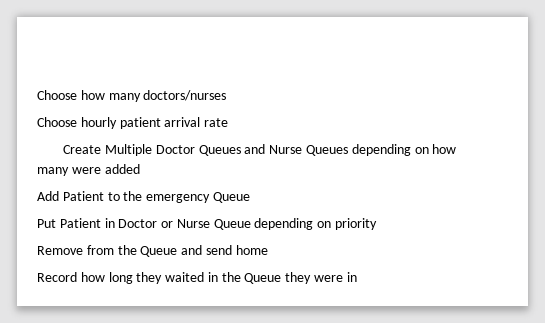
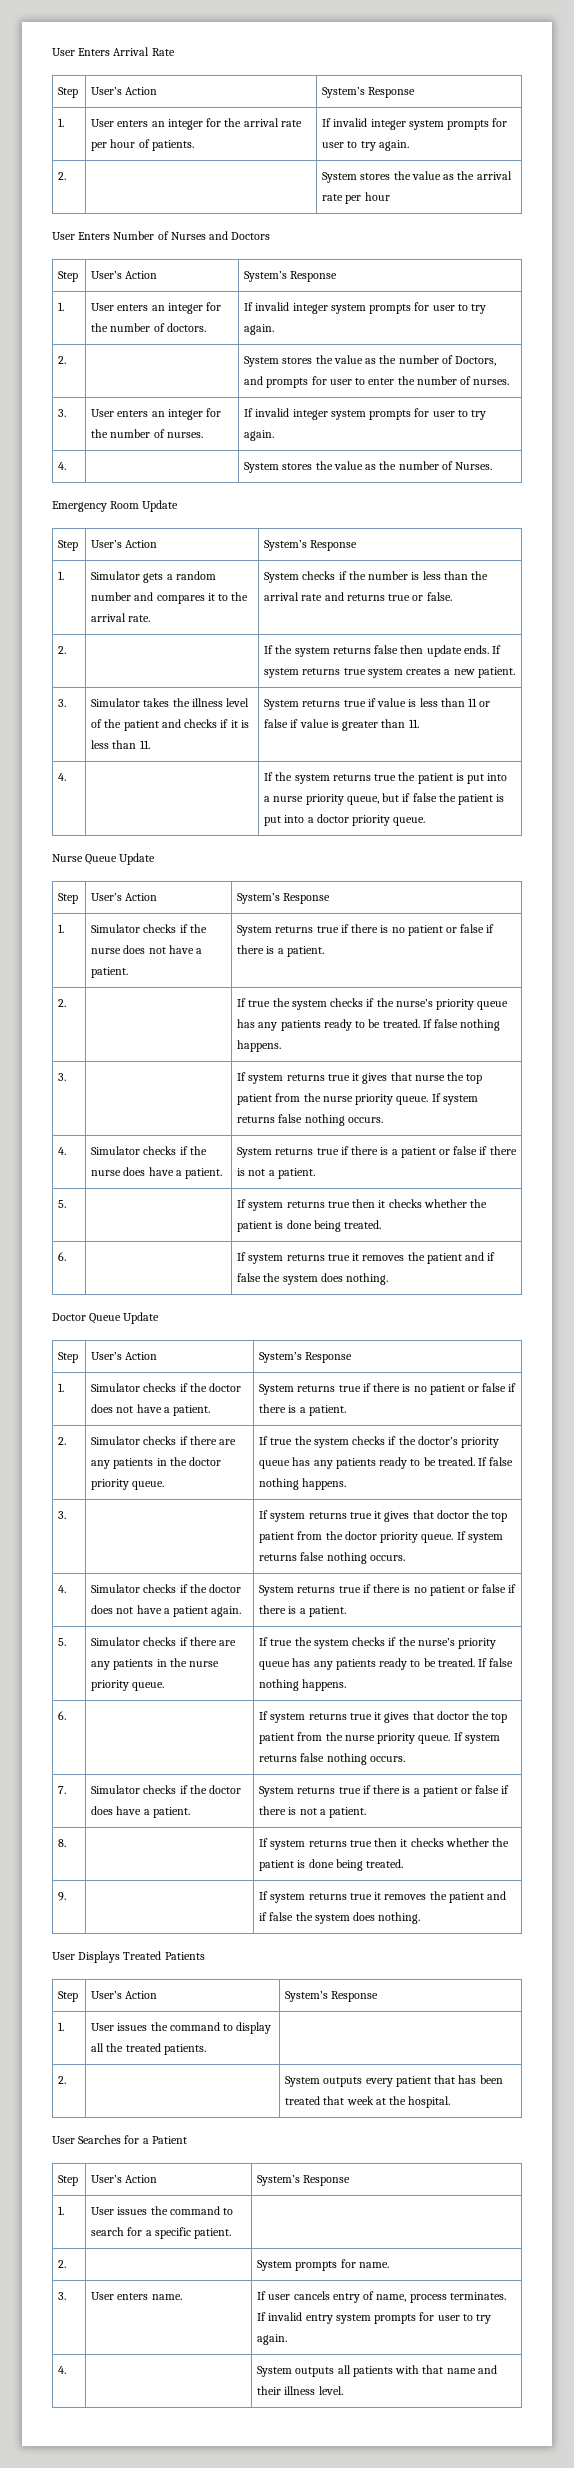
[37,90,227,102] [37,117,229,129] [63,144,457,156] [37,164,140,176] [37,191,250,203] [37,218,378,230] [37,245,268,257] [37,272,357,284] Choose how many doctors/nurses // Choose hourly patient arrival rate // Create Multiple Doctor Queues and Nurse Queues depending on how many were added // Add Patient to the emergency Queue // Put Patient in Doctor or Nurse Queue depending on priority // Remove from the Queue and send home // Record how long they waited in the Queue they were in -> [52,47,175,56] [58,87,79,98] [91,87,158,95] [322,87,416,98] [58,118,65,127] [91,118,302,130] [91,139,194,151] [322,118,508,130] [322,140,409,151] [58,172,67,180] [322,171,512,183] [322,192,390,204] [52,231,271,240] [58,271,79,282] [91,271,158,279] [244,271,338,282] [58,302,65,311] [91,302,222,314] [91,323,206,332] [244,302,486,314] [244,324,275,335] [58,356,67,364] [244,355,496,367] [244,376,510,388] [58,409,67,417] [91,408,222,420] [91,429,203,438] [244,408,486,420] [244,430,275,441] [58,462,67,470] [244,461,492,473] [52,500,179,512] [58,540,79,551] [91,540,158,548] [264,540,358,551] [58,571,65,580] [91,571,216,583] [91,592,249,604] [91,613,151,622] [264,571,488,583] [264,592,452,601] [58,646,67,654] [264,645,501,657] [264,667,515,678] [58,699,67,707] [91,698,250,707] [91,719,249,731] [91,740,150,749] [264,698,491,710] [264,719,419,731] [58,773,67,781] [264,772,508,784] [264,793,505,805] [264,814,426,826] [52,853,156,865] [58,893,79,904] [91,893,158,901] [237,893,331,904] [58,924,65,933] [91,924,207,933] [91,945,203,954] [91,967,129,978] [237,924,495,936] [237,945,324,957] [58,999,67,1007] [237,998,509,1010] [237,1019,501,1031] [237,1040,282,1052] [58,1073,67,1081] [237,1072,483,1084] [237,1093,478,1105] [237,1114,383,1126] [58,1147,67,1155] [91,1146,207,1155] [91,1167,223,1179] [237,1146,517,1158] [237,1168,315,1179] [58,1200,67,1208] [237,1199,487,1211] [237,1220,382,1232] [58,1252,67,1261] [237,1252,496,1264] [237,1273,389,1285] [52,1312,160,1324] [58,1352,79,1363] [91,1352,158,1360] [259,1352,353,1363] [58,1383,65,1392] [91,1383,242,1392] [91,1404,211,1416] [259,1383,517,1395] [259,1404,346,1416] [58,1437,67,1445] [91,1436,237,1445] [91,1457,222,1469] [91,1479,165,1490] [259,1436,499,1448] [259,1457,514,1469] [259,1478,347,1490] [58,1511,67,1519] [259,1510,508,1522] [259,1531,503,1543] [259,1552,405,1564] [58,1585,67,1593] [91,1584,242,1593] [91,1605,242,1617] [259,1584,517,1596] [259,1605,346,1617] [58,1638,67,1646] [91,1637,237,1646] [91,1658,220,1670] [91,1680,165,1691] [259,1637,496,1649] [259,1658,514,1670] [259,1679,347,1691] [58,1711,67,1720] [259,1711,508,1723] [259,1732,500,1744] [259,1753,405,1765] [58,1786,67,1794] [91,1785,242,1794] [91,1806,190,1818] [259,1785,510,1797] [259,1806,367,1818] [58,1839,67,1847] [259,1838,509,1850] [259,1859,404,1871] [58,1892,67,1901] [259,1891,506,1903] [259,1912,421,1924] [52,1951,205,1963] [58,1991,79,2002] [91,1991,158,1999] [285,1991,379,2002] [58,2022,65,2031] [91,2022,272,2034] [91,2043,206,2055] [58,2076,67,2084] [285,2075,503,2087] [285,2096,451,2108] [52,2135,187,2144] [58,2175,79,2186] [91,2175,158,2183] [257,2175,351,2186] [58,2206,65,2215] [91,2206,234,2215] [91,2227,232,2239] [58,2260,67,2268] [257,2259,389,2271] [58,2292,67,2300] [91,2292,182,2300] [257,2291,506,2303] [257,2312,491,2324] [257,2334,288,2345] [58,2366,67,2374] [257,2365,497,2377] [257,2386,343,2395] User Enters Arrival Rate // Step | User’s Action | System’s Response // 1. | User enters an integer for the arrival rate per hour of patients. | If invalid integer system prompts for user to try again. // 2. | | System stores the value as the arrival rate per hour // User Enters Number of Nurses and Doctors // Step | User’s Action | System’s Response // 1. | User enters an integer for the number of doctors. | If invalid integer system prompts for user to try again. // 2. | | System stores the value as the number of Doctors, and prompts for user to enter the number of nurses. // 3. | User enters an integer for the number of nurses. | If invalid integer system prompts for user to try again. // 4. | | System stores the value as the number of Nurses. // Emergency Room Update // Step | User’s Action | System’s Response // 1. | Simulator gets a random number and compares it to the arrival rate. | System checks if the number is less than the arrival rate and returns true or false. // 2. | | If the system returns false then update ends. If system returns true system creates a new patient. // 3. | Simulator takes the illness level of the patient and checks if it is less than 11. | System returns true if value is less than 11 or false if value is greater than 11. // 4. | | If the system returns true the patient is put into a nurse priority queue, but if false the patient is put into a doctor priority queue. // Nurse Queue Update // Step | User’s Action | System’s Response // 1. | Simulator checks if the nurse does not have a patient. | System returns true if there is no patient or false if there is a patient. // 2. | | If true the system checks if the nurse’s priority queue has any patients ready to be treated. If false nothing happens. // 3. | | If system returns true it gives that nurse the top patient from the nurse priority queue. If system returns false nothing occurs. // 4. | Simulator checks if the nurse does have a patient. | System returns true if there is a patient or false if there is not a patient. // 5. | | If system returns true then it checks whether the patient is done being treated. // 6. | | If system returns true it removes the patient and if false the system does nothing. // Doctor Queue Update // Step | User’s Action | System’s Response // 1. | Simulator checks if the doctor does not have a patient. | System returns true if there is no patient or false if there is a patient. // 2. | Simulator checks if there are any patients in the doctor priority queue. | If true the system checks if the doctor’s priority queue has any patients ready to be treated. If false nothing happens. // 3. | | If system returns true it gives that doctor the top patient from the doctor priority queue. If system returns false nothing occurs. // 4. | Simulator checks if the doctor does not have a patient again. | System returns true if there is no patient or false if there is a patient. // 5. | Simulator checks if there are any patients in the nurse priority queue. | If true the system checks if the nurse’s priority queue has any patients ready to be treated. If false nothing happens. // 6. | | If system returns true it gives that doctor the top patient from the nurse priority queue. If system returns false nothing occurs. // 7. | Simulator checks if the doctor does have a patient. | System returns true if there is a patient or false if there is not a patient. // 8. | | If system returns true then it checks whether the patient is done being treated. // 9. | | If system returns true it removes the patient and if false the system does nothing. // User Displays Treated Patients // Step | User’s Action | System’s Response // 1. | User issues the command to display all the treated patients. | // 2. | | System outputs every patient that has been treated that week at the hospital. // User Searches for a Patient // Step | User’s Action | System’s Response // 1. | User issues the command to search for a specific patient. | // 2. | | System prompts for name. // 3. | User enters name. | If user cancels entry of name, process terminates. If invalid entry system prompts for user to try again. // 4. | | System outputs all patients with that name and their illness level.

